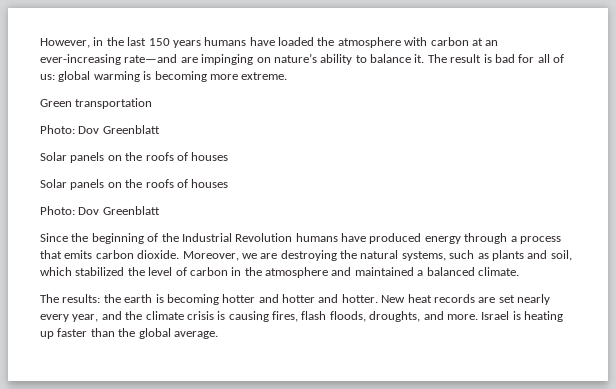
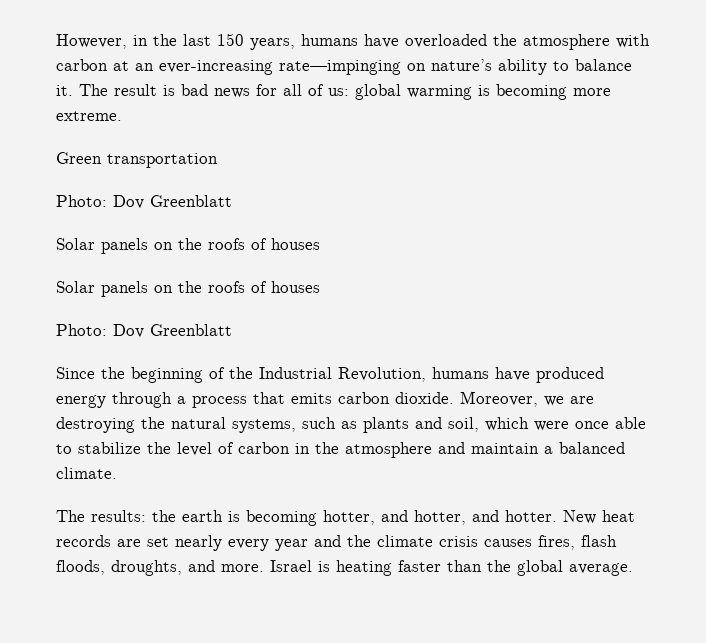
[172,37,314,48] years humans have loaded -> [250,34,487,50] years, humans have overloaded
[124,54,254,65] rate—and are impinging -> [279,60,401,75] rate—impinging
(515, 58) none -> [214,88,250,98] news
[235,233,293,242] Revolution -> [338,367,426,382] Revolution,
[75,267,125,276] stabilized -> [534,417,646,431] [56,442,141,454] were once able to stabilize
[354,267,414,276] maintained -> [471,443,539,454] maintain
[222,294,315,303] hotter and hotter -> [323,510,466,525] hotter, and hotter,
[72,314,99,322] year, -> [275,539,308,551] year
[217,311,269,322] is causing -> [484,539,532,547] causes
[40,331,54,339] up -> (392, 568) none

